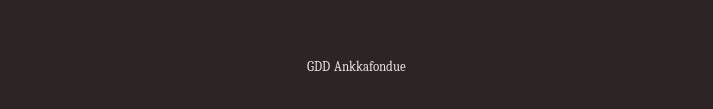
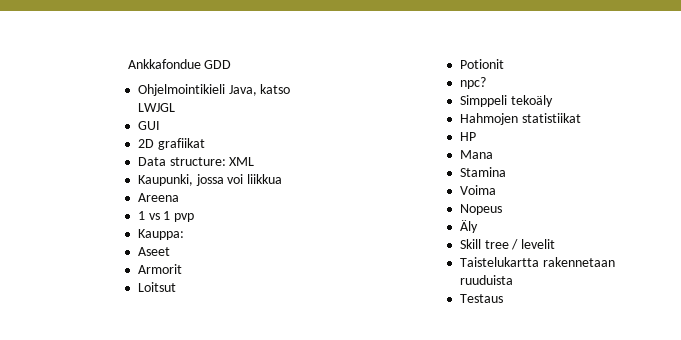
(307, 66) none -> [127,59,201,69] Ankkafondue
[333,60,406,71] Ankkafondue -> [137,84,291,96] [137,103,175,112] [137,121,160,130] [137,138,205,150] [137,157,255,166] [137,174,283,186] [137,193,179,202] [137,211,195,222] [137,229,184,240] [137,247,170,256] [137,264,182,274] [137,282,176,292] [459,59,504,69] [459,77,486,89] [459,95,553,107] [459,113,581,125] [459,132,476,141] [459,150,493,159] [459,167,506,177] [459,185,496,195] [459,204,502,215] [459,220,478,233] [459,239,556,250] [459,257,615,267] [459,275,513,285] [459,294,503,303] // Ohjelmointikieli Java, katso LWJGL // GUI // 2D grafiikat // Data structure: XML // Kaupunki, jossa voi liikkua // Areena // 1 vs 1 pvp // Kauppa: // Aseet // Armorit // Loitsut // Potionit // npc? // Simppeli tekoäly // Hahmojen statistiikat // HP // Mana // Stamina // Voima // Nopeus // Äly // Skill tree / levelit // Taistelukartta rakennetaan ruuduista // Testaus

